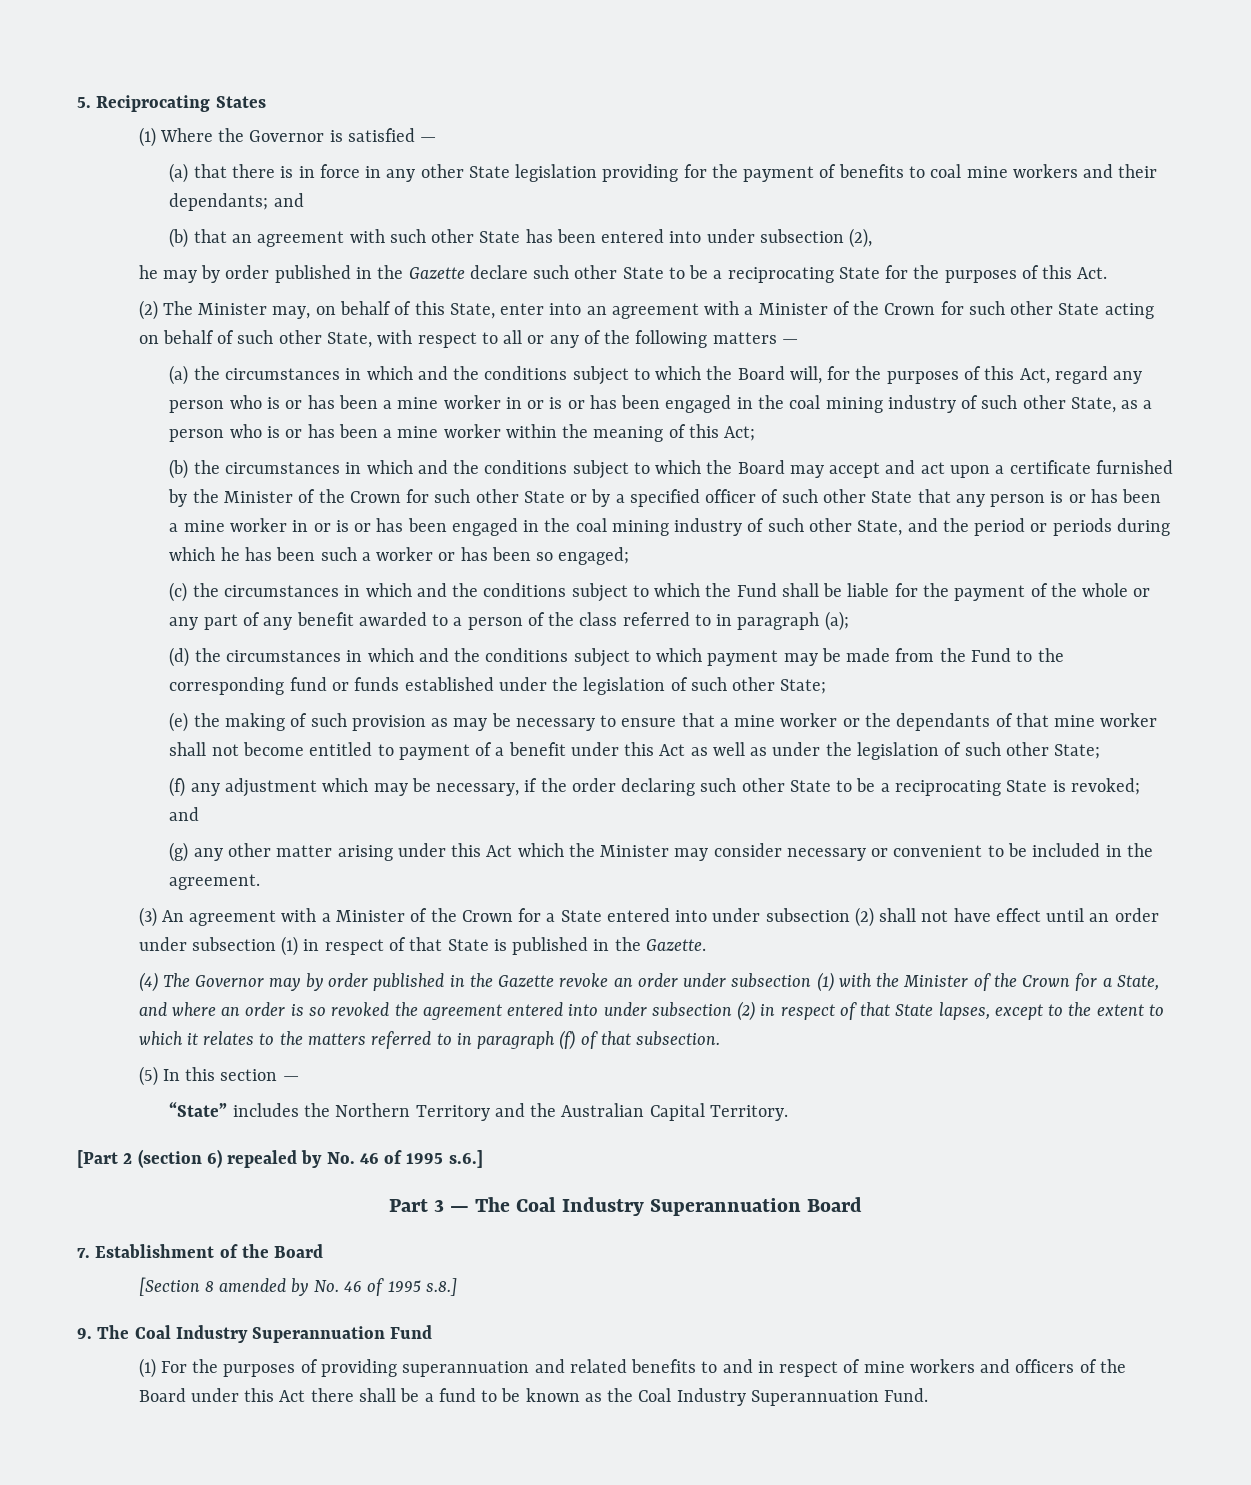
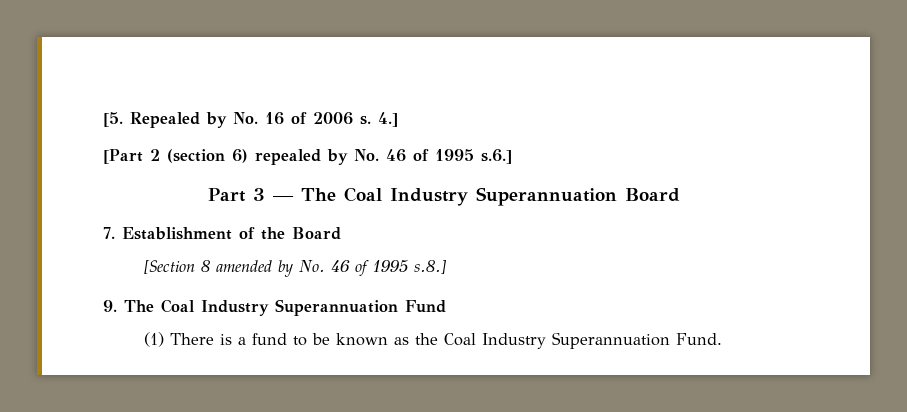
[77,95,266,112] [138,127,437,147] [169,163,1158,183] [169,193,304,211] [169,228,873,248] [138,265,1108,283] [138,300,1154,320] [138,330,798,348] [169,365,1143,385] [169,395,1153,413] [169,424,756,442] [169,459,1173,479] [168,489,1162,507] [169,518,1170,536] [169,547,630,565] [169,582,1151,602] [169,611,849,631] [169,647,1064,667] [169,677,827,695] [169,712,1158,732] [169,742,1101,760] [169,777,1140,797] [169,807,200,821] [169,842,1153,862] [169,874,261,890] [138,907,1159,927] [138,936,706,956] [138,972,1160,992] [138,1001,1165,1021] [138,1030,721,1050] [138,1066,299,1086] [169,1102,788,1121] 5. Reciprocating States // (1) Where the Governor is satisfied — // (a) that there is in force in any other State legislation providing for the payment of benefits to coal mine workers and their dependants; and // (b) that an agreement with such other State has been entered into under subsection (2), // he may by order published in the Gazette declare such other State to be a reciprocating State for the purposes of this Act. // (2) The Minister may, on behalf of this State, enter into an agreement with a Minister of the Crown for such other State acting on behalf of such other State, with respect to all or any of the following matters — // (a) the circumstances in which and the conditions subject to which the Board will, for the purposes of this Act, regard any person who is or has been a mine worker in or is or has been engaged in the coal mining industry of such other State, as a person who is or has been a mine worker within the meaning of this Act; // (b) the circumstances in which and the conditions subject to which the Board may accept and act upon a certificate furnished by the Minister of the Crown for such other State or by a specified officer of such other State that any person is or has been a mine worker in or is or has been engaged in the coal mining industry of such other State, and the period or periods during which he has been such a worker or has been so engaged; // (c) the circumstances in which and the conditions subject to which the Fund shall be liable for the payment of the whole or any part of any benefit awarded to a person of the class referred to in paragraph (a); // (d) the circumstances in which and the conditions subject to which payment may be made from the Fund to the corresponding fund or funds established under the legislation of such other State; // (e) the making of such provision as may be necessary to ensure that a mine worker or the dependants of that mine worker shall not become entitled to payment of a benefit under this Act as well as under the legislation of such other State; // (f) any adjustment which may be necessary, if the order declaring such other State to be a reciprocating State is revoked; and // (g) any other matter arising under this Act which the Minister may consider necessary or convenient to be included in the agreement. // (3) An agreement with a Minister of the Crown for a State entered into under subsection (2) shall not have effect until an order under subsection (1) in respect of that State is published in the Gazette. // (4) The Governor may by order published in the Gazette revoke an order under subsection (1) with the Minister of the Crown for a State, and where an order is so revoked the agreement entered into under subsection (2) in respect of that State lapses, except to the extent to which it relates to the matters referred to in paragraph (f) of that subsection. // (5) In this section — // “State” includes the Northern Territory and the Australian Capital Territory. -> [103,112,398,128] [5. Repealed by No. 16 of 2006 s. 4.]
[160,1359,1126,1377] [138,1388,420,1402] For the purposes of providing superannuation and related benefits to and in respect of mine workers and officers of the Board under this Act there shall be -> [170,333,233,345] There is

